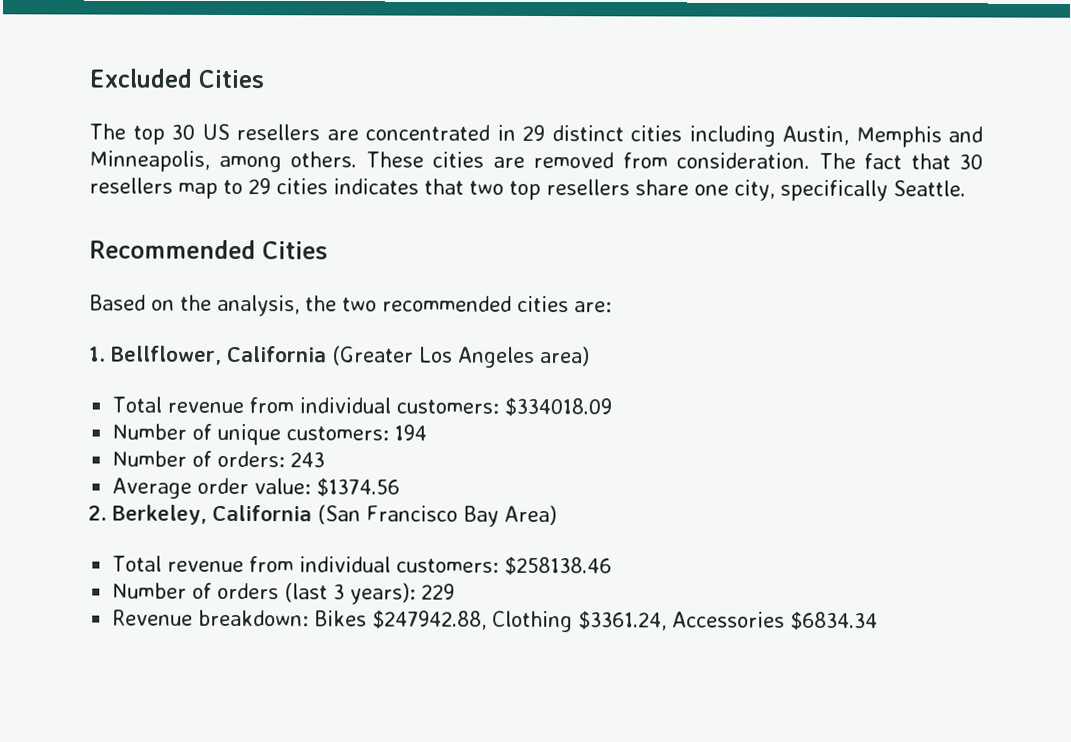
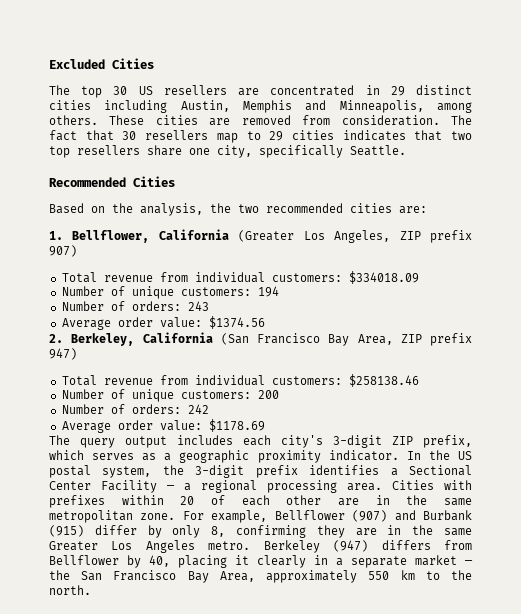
[458,346,590,368] Angeles area) -> [334,230,472,243] [49,245,77,257] Angeles, ZIP prefix 907)
[504,504,557,526] Area) -> [357,333,472,346] [49,348,77,360] Area, ZIP prefix 947)
[217,582,456,605] [112,609,879,633] orders (last 3 years): 229 // Revenue breakdown: Bikes $247942.88, Clothing $3361.24, Accessories $6834.34 -> [131,389,279,402] [61,404,209,414] [61,419,265,433] [49,435,472,448] [49,450,472,463] [49,465,472,478] [49,480,472,493] [49,495,472,508] [49,510,472,523] [49,525,473,538] [49,540,472,553] [49,555,473,568] [49,570,472,583] [49,585,91,595] unique customers: 200 // Number of orders: 242 // Average order value: $1178.69 // The query output includes each city's 3-digit ZIP prefix, which serves as a geographic proximity indicator. In the US postal system, the 3-digit prefix identifies a Sectional Center Facility — a regional processing area. Cities with prefixes within 20 of each other are in the same metropolitan zone. For example, Bellflower (907) and Burbank (915) differ by only 8, confirming they are in the same Greater Los Angeles metro. Berkeley (947) differs from Bellflower by 40, placing it clearly in a separate market — the San Francisco Bay Area, approximately 550 km to the north.

